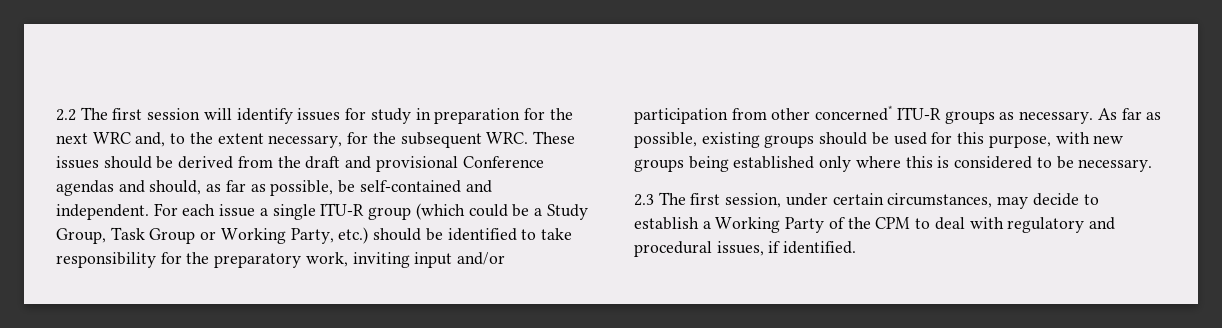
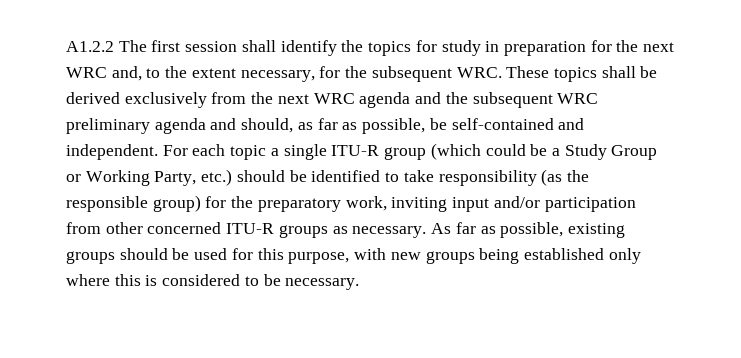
[56,109,76,121] 2.2 -> [66,41,114,52] A1.2.2
[203,108,341,124] will identify issues -> [241,40,412,56] shall identify the topics
[56,156,152,169] issues should -> [553,66,636,82] topics shall
(234, 162) none -> [124,92,207,108] exclusively
[305,156,544,172] [56,180,114,196] draft and provisional Conference agendas -> [277,92,599,108] [66,118,206,134] next WRC agenda and the subsequent WRC preliminary agenda
[219,204,256,217] issue -> [230,145,267,160] topic
[56,227,145,244] Group, Task -> (607, 152) none
(156, 260) none -> [541,169,589,186] [66,195,201,212] (as the responsible group)
[815,105,893,121] concerned* -> [147,222,222,234] concerned
[634,192,1099,209] [634,217,1115,233] [634,241,857,257] // 2.3 The first session, under certain circumstances, may decide to establish a Working Party of the CPM to deal with regulatory and procedural issues, if identified. -> (360, 284) none

